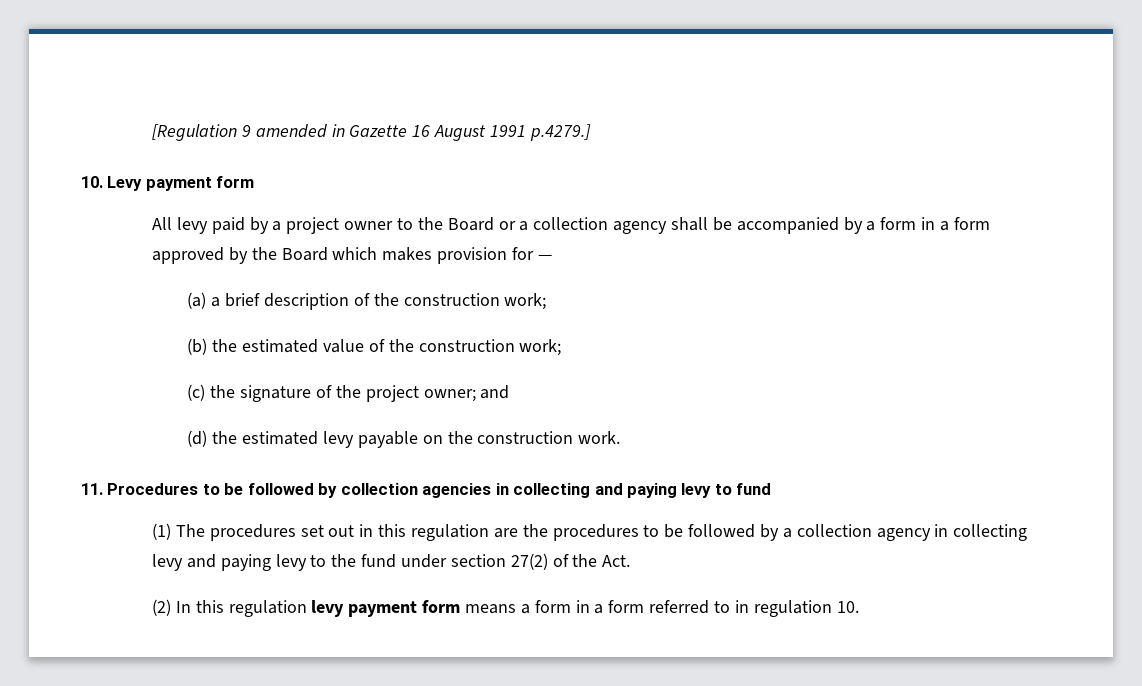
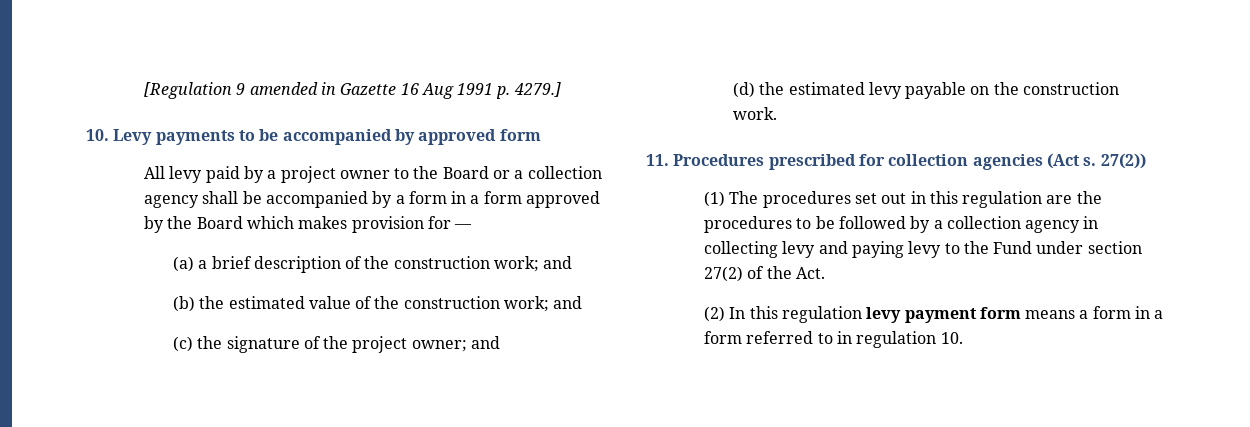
[434,124,591,141] [81,176,212,191] August 1991 p.4279.] // 10. Levy payment -> [421,82,561,99] [86,129,497,145] Aug 1991 p. 4279.] // 10. Levy payments to be accompanied by approved
(547, 301) none -> [543,256,573,269] and
(562, 347) none -> [553,296,583,309] and
[202,483,772,498] to be followed by collection agencies in collecting and paying levy to fund -> [768,153,1146,170] prescribed for collection agencies (Act s. 27(2))
[361,554,397,568] fund -> [993,241,1033,254] Fund

